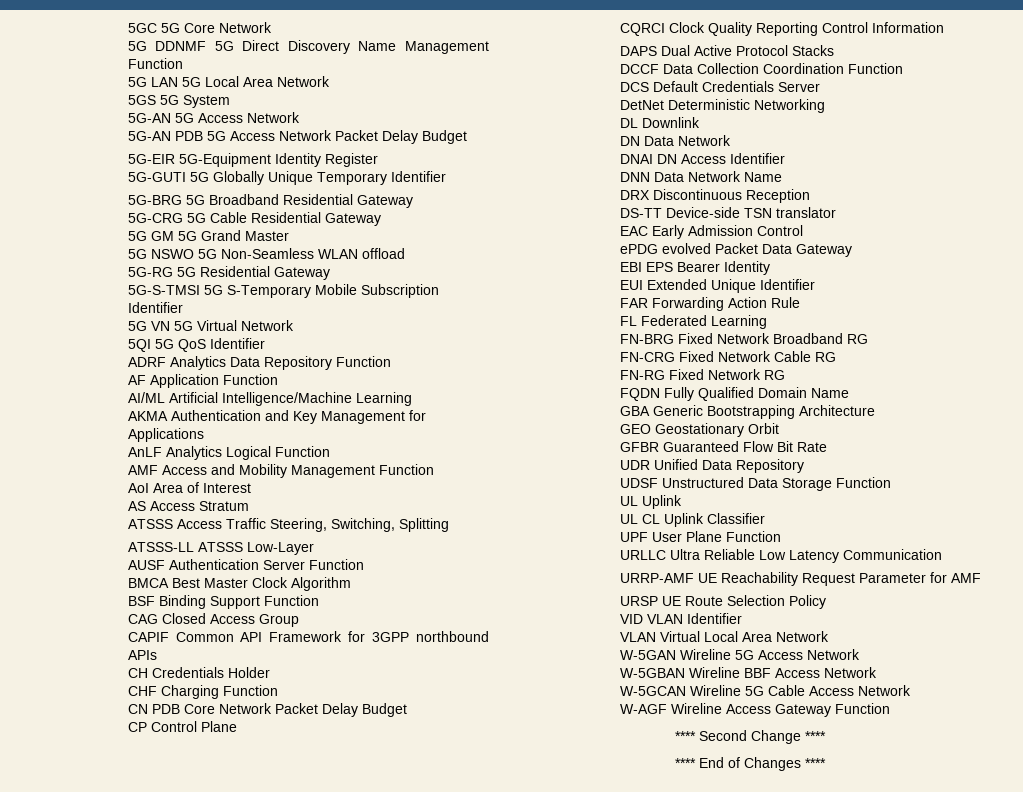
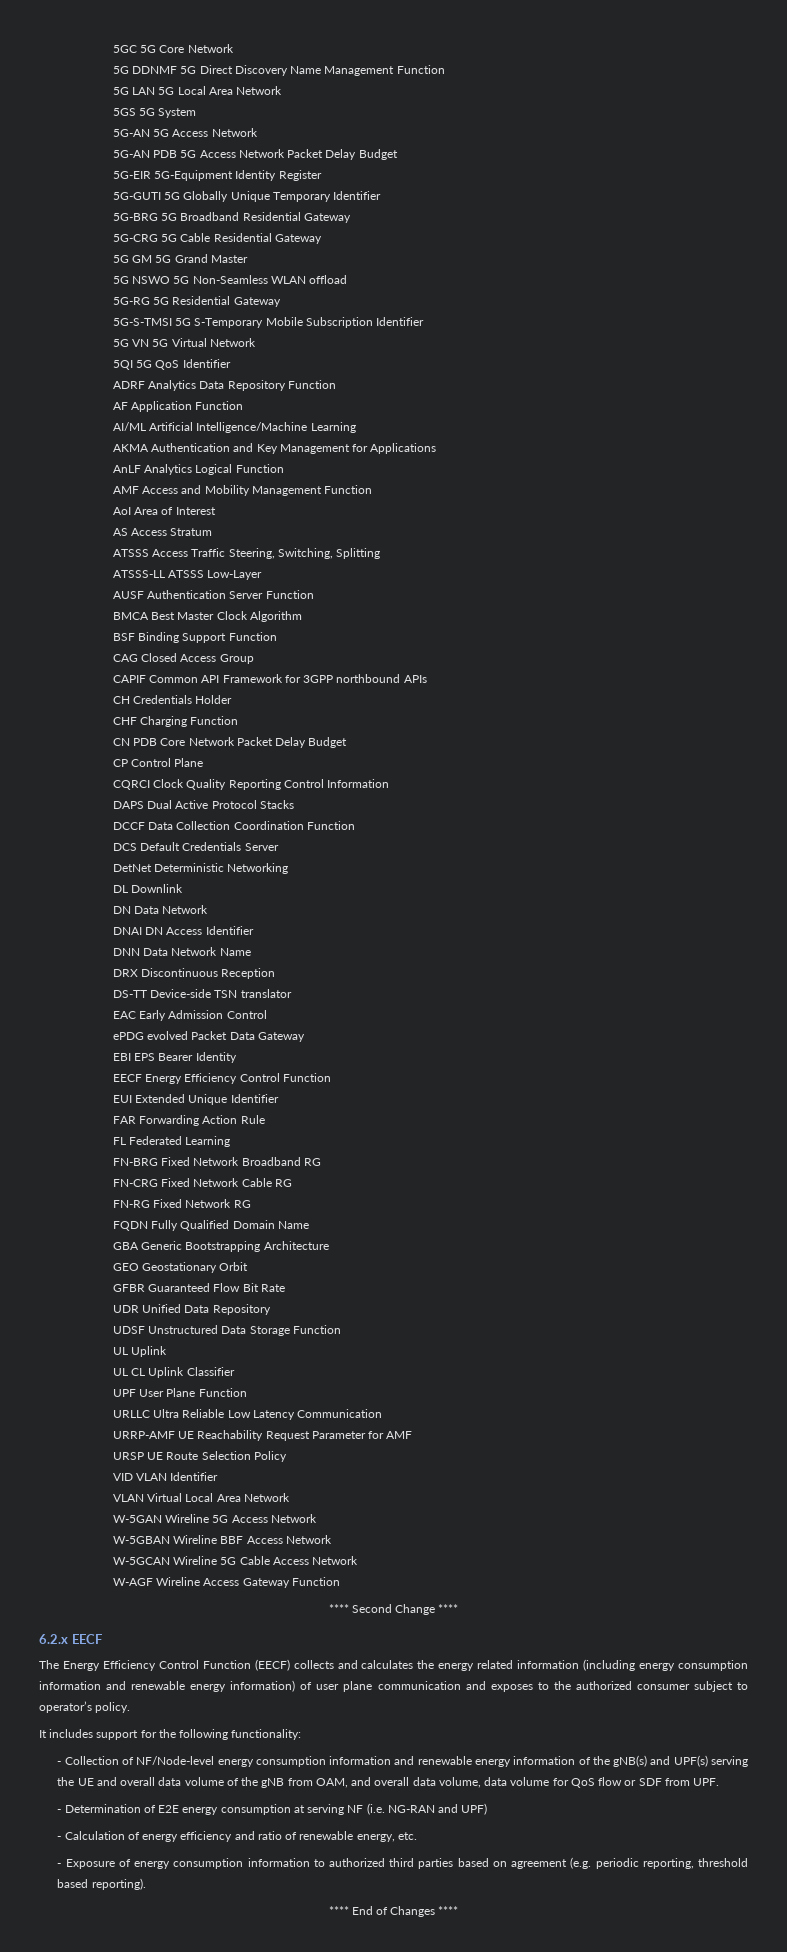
(770, 268) none -> [112,1073,331,1084] // EECF Energy Efficiency Control Function
(826, 736) none -> [39,1634,102,1644] [39,1659,748,1671] [39,1680,748,1692] [39,1701,131,1713] [39,1729,302,1740] [57,1755,748,1767] [57,1777,720,1788] [57,1803,488,1815] [57,1831,417,1842] [57,1857,748,1869] [57,1878,146,1890] // 6.2.x EECF // The Energy Efficiency Control Function (EECF) collects and calculates the energy related information (including energy consumption information and renewable energy information) of user plane communication and exposes to the authorized consumer subject to operator’s policy. // It includes support for the following functionality: // - Collection of NF/Node-level energy consumption information and renewable energy information of the gNB(s) and UPF(s) serving the UE and overall data volume of the gNB from OAM, and overall data volume, data volume for QoS flow or SDF from UPF. // - Determination of E2E energy consumption at serving NF (i.e. NG-RAN and UPF) // - Calculation of energy efficiency and ratio of renewable energy, etc. // - Exposure of energy consumption information to authorized third parties based on agreement (e.g. periodic reporting, threshold based reporting).

